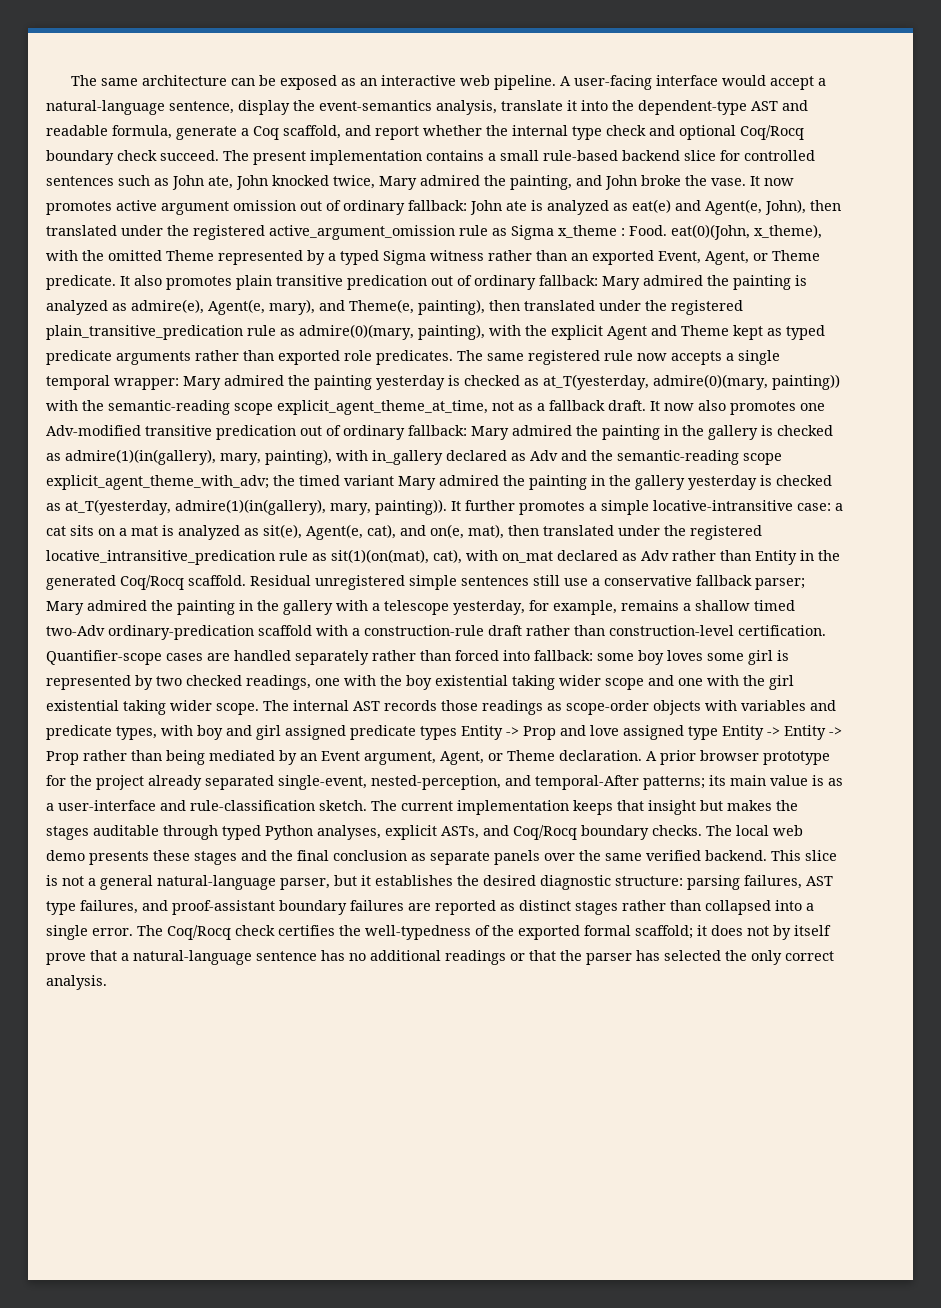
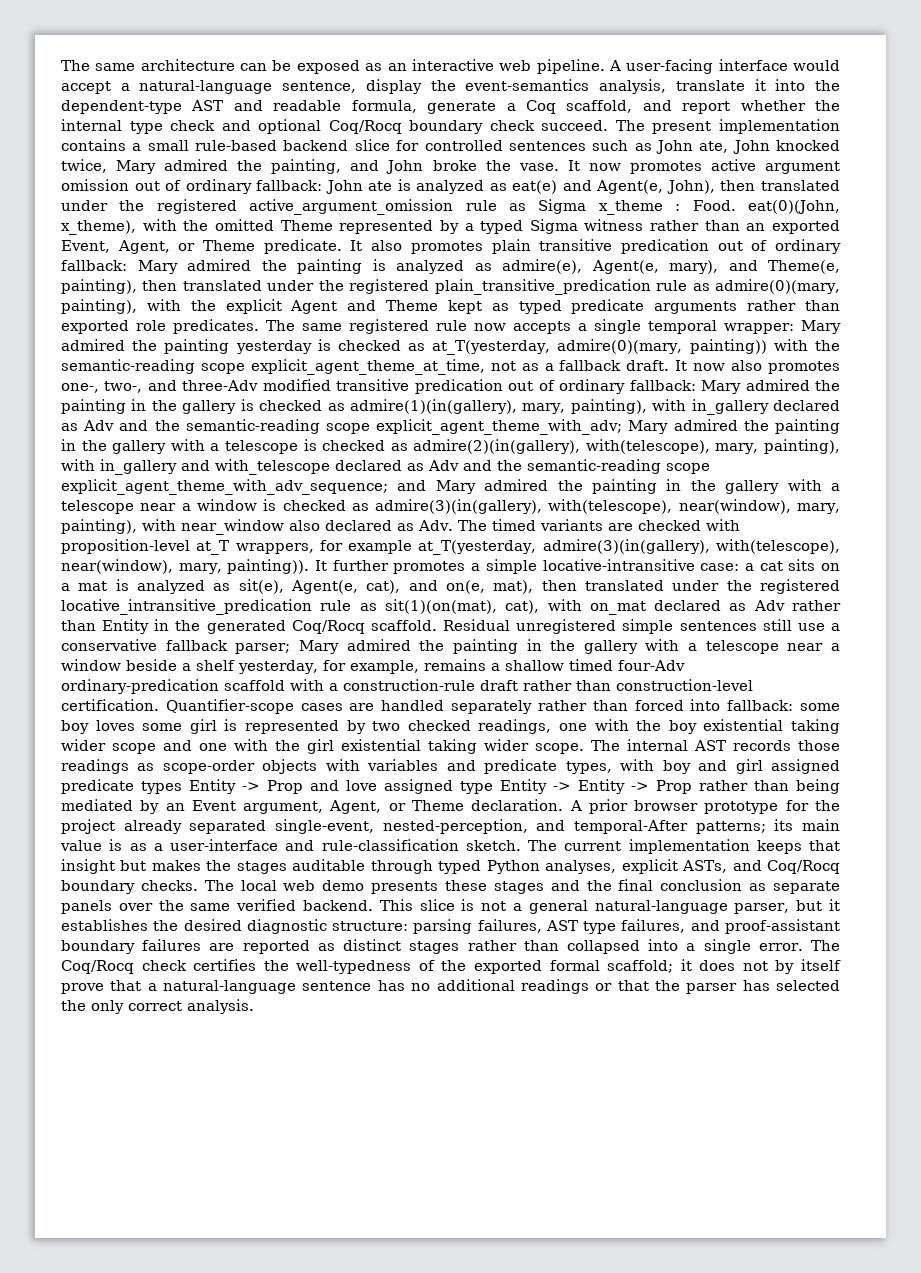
[800,403,825,411] [46,425,141,436] one Adv-modified -> [61,379,331,393] one-, two-, and three-Adv modified
[273,475,832,490] [46,499,326,515] the timed variant Mary admired the painting in the gallery yesterday is checked as at_T(yesterday, admire(1)(in(gallery), -> [628,419,841,434] [61,439,840,454] [61,459,710,475] [61,479,840,495] [61,499,841,514] [61,519,740,535] [61,539,841,555] [61,559,173,574] Mary admired the painting in the gallery with a telescope is checked as admire(2)(in(gallery), with(telescope), mary, painting), with in_gallery and with_telescope declared as Adv and the semantic-reading scope explicit_agent_theme_with_adv_sequence; and Mary admired the painting in the gallery with a telescope near a window is checked as admire(3)(in(gallery), with(telescope), near(window), mary, painting), with near_window also declared as Adv. The timed variants are checked with proposition-level at_T wrappers, for example at_T(yesterday, admire(3)(in(gallery), with(telescope), near(window),
(449, 607) none -> [787,643,840,651] [61,659,235,671] near a window beside a shelf
[46,625,105,636] two-Adv -> [617,660,685,671] four-Adv

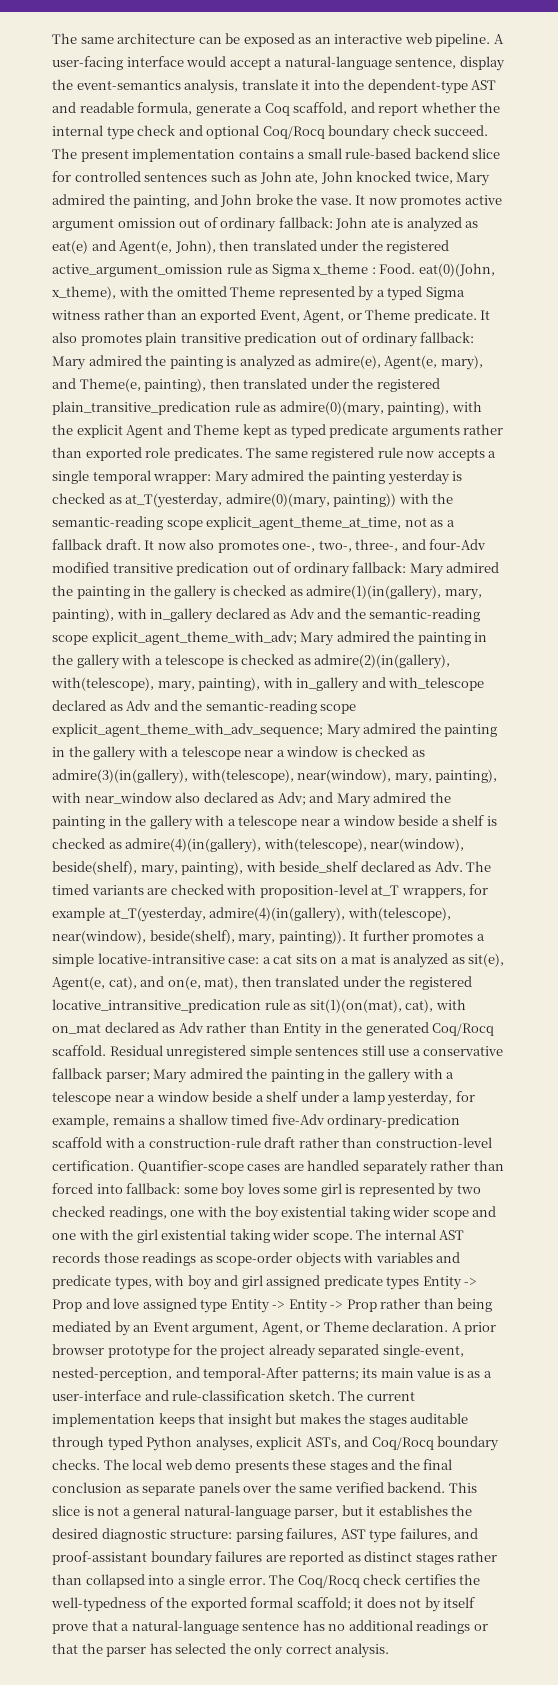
[147,380,259,391] and three-Adv -> [355,539,487,552] three-, and four-Adv
[397,480,427,491] and -> (323, 730) none
(414, 527) none -> [277,792,451,807] [52,815,497,830] [52,838,465,853] [52,861,432,876] Adv; and Mary admired the painting in the gallery with a telescope near a window beside a shelf is checked as admire(4)(in(gallery), with(telescope), near(window), beside(shelf), mary, painting), with beside_shelf declared as
[542,539,841,554] [61,559,173,574] admire(3)(in(gallery), with(telescope), near(window), -> [209,907,451,922] [52,930,235,944] admire(4)(in(gallery), with(telescope), near(window), beside(shelf),
(235, 665) none -> [300,1091,385,1105] under a lamp
[617,660,685,671] four-Adv -> [271,1114,325,1125] five-Adv

